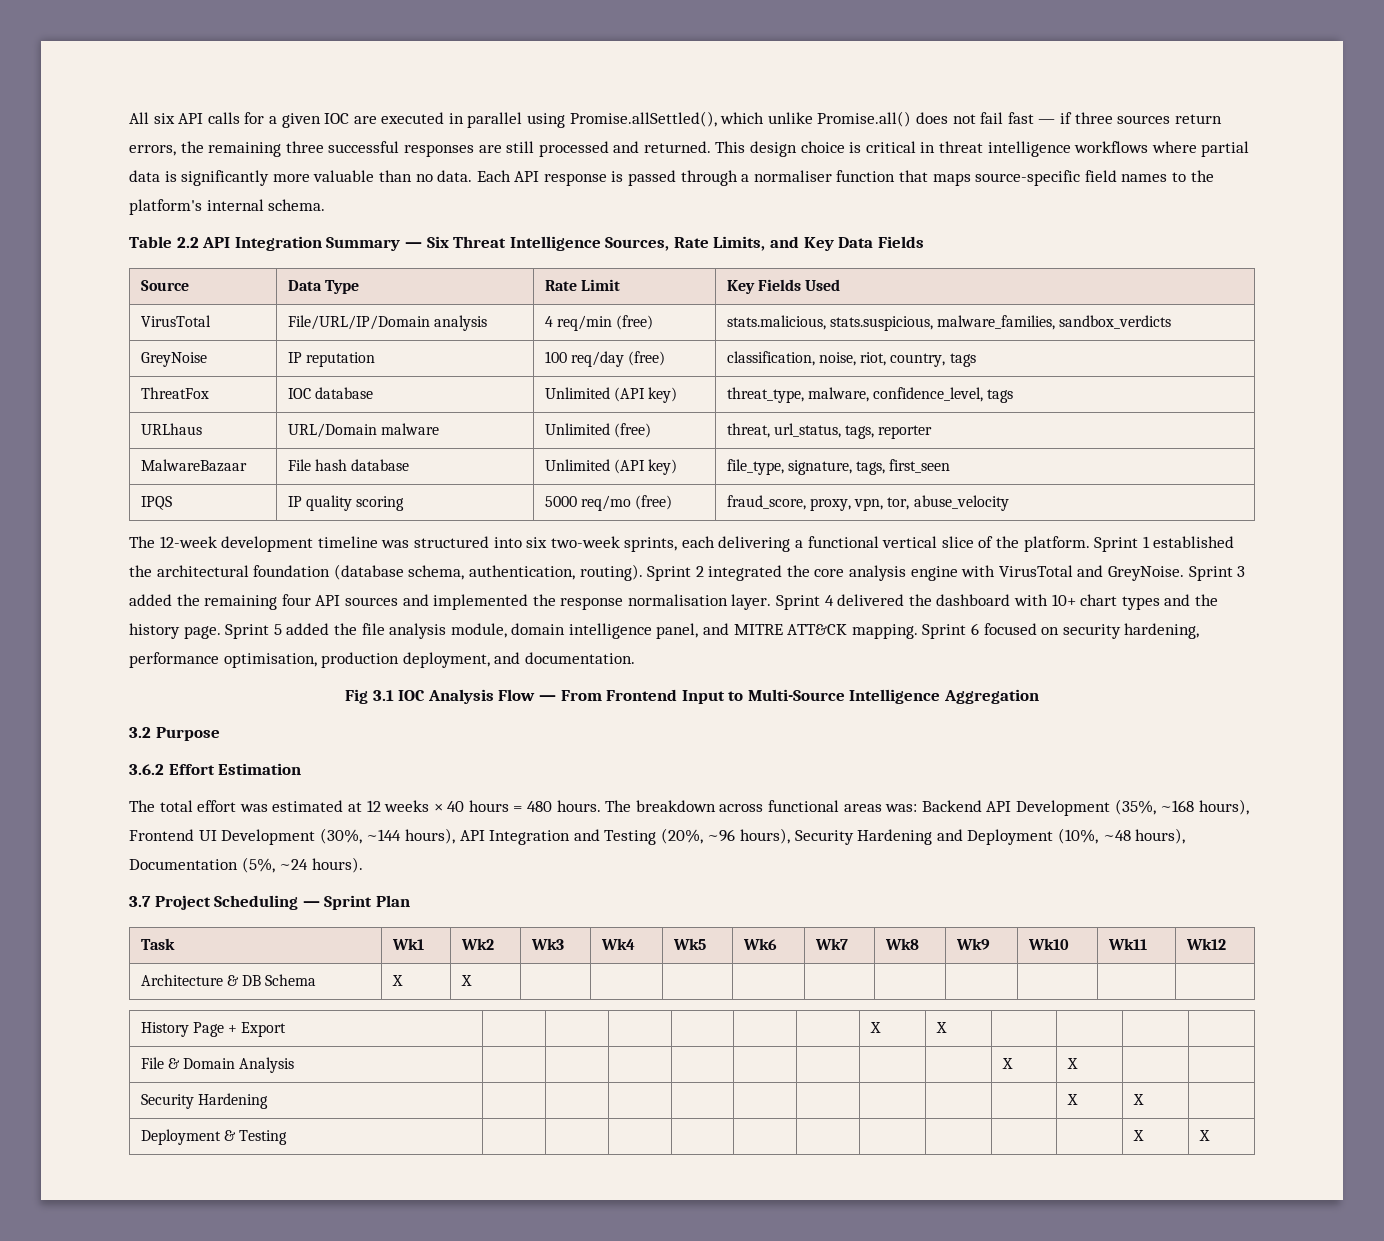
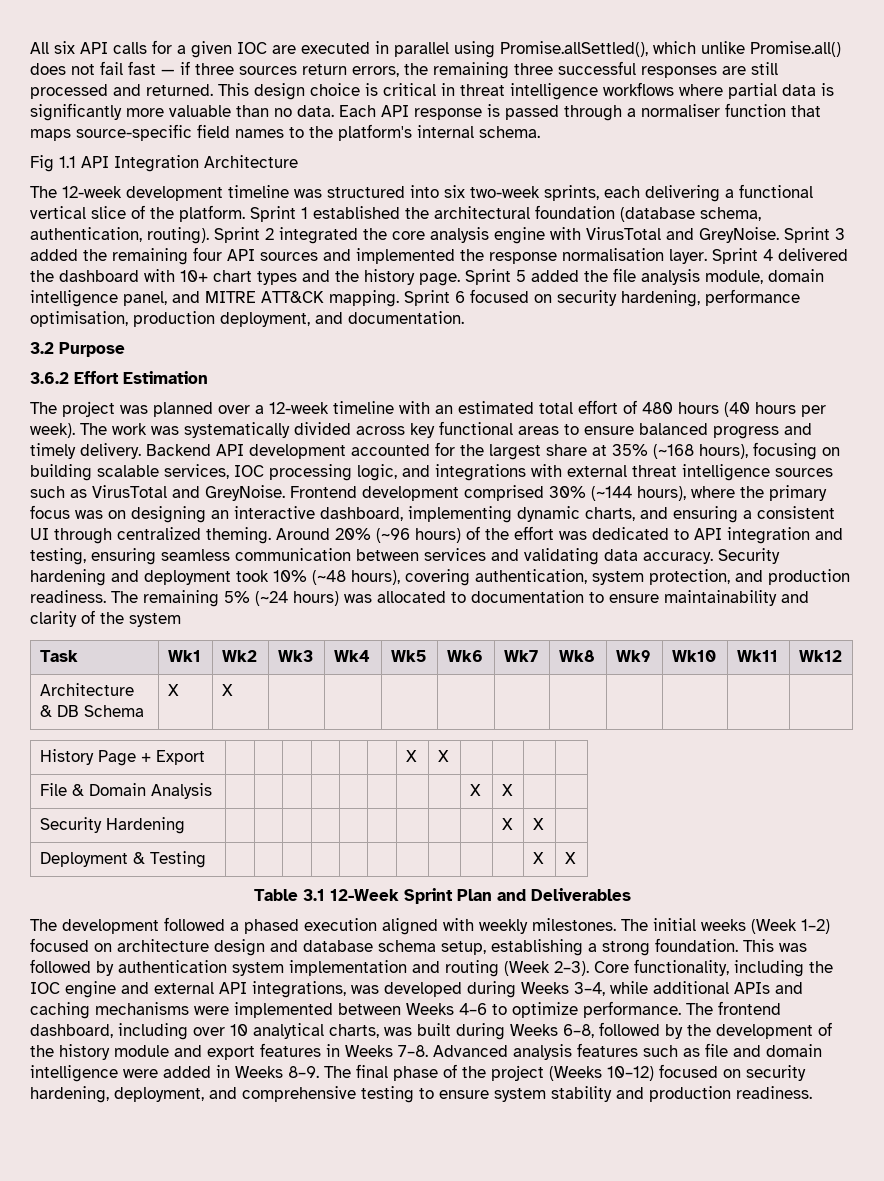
[129,236,924,251] [140,280,189,291] [287,280,360,294] [544,279,621,291] [726,279,841,294] [140,315,211,327] [287,315,488,331] [544,315,654,331] [726,315,1172,331] [140,352,207,367] [287,352,376,367] [544,351,666,367] [726,351,976,367] [140,387,209,399] [287,387,374,399] [544,387,678,403] [726,387,1014,403] [140,423,202,435] [287,423,440,438] [544,423,652,438] [726,423,933,439] [140,459,247,472] [287,459,410,471] [544,459,678,475] [726,459,951,475] [140,496,172,510] [287,495,405,511] [544,495,673,511] [726,495,1009,511] Table 2.2 API Integration Summary — Six Threat Intelligence Sources, Rate Limits, and Key Data Fields // Source | Data Type | Rate Limit | Key Fields Used // VirusTotal | File/URL/IP/Domain analysis | 4 req/min (free) | stats.malicious, stats.suspicious, malware_families, sandbox_verdicts // GreyNoise | IP reputation | 100 req/day (free) | classification, noise, riot, country, tags // ThreatFox | IOC database | Unlimited (API key) | threat_type, malware, confidence_level, tags // URLhaus | URL/Domain malware | Unlimited (free) | threat, url_status, tags, reporter // MalwareBazaar | File hash database | Unlimited (API key) | file_type, signature, tags, first_seen // IPQS | IP quality scoring | 5000 req/mo (free) | fraud_score, proxy, vpn, tor, abuse_velocity -> [30,155,298,172] Fig 1.1 API Integration Architecture
[344,689,1040,704] // Fig 3.1 IOC Analysis Flow — From Frontend Input to Multi-Source Intelligence Aggregation -> (464, 317) none
[159,799,1249,816] [129,828,1186,845] [129,857,363,873] [129,895,410,910] total effort was estimated at 12 weeks × 40 hours = 480 hours. The breakdown across functional areas was: Backend API Development (35%, ~168 hours), Frontend UI Development (30%, ~144 hours), API Integration and Testing (20%, ~96 hours), Security Hardening and Deployment (10%, ~48 hours), Documentation (5%, ~24 hours). // 3.7 Project Scheduling — Sprint Plan -> [62,400,826,417] [30,421,812,439] [30,442,840,460] [30,464,833,481] [30,485,827,501] [30,505,835,523] [30,526,843,544] [30,548,780,565] [30,569,850,586] [30,590,809,607] [30,610,181,627] project was planned over a 12-week timeline with an estimated total effort of 480 hours (40 hours per week). The work was systematically divided across key functional areas to ensure balanced progress and timely delivery. Backend API development accounted for the largest share at 35% (~168 hours), focusing on building scalable services, IOC processing logic, and integrations with external threat intelligence sources such as VirusTotal and GreyNoise. Frontend development comprised 30% (~144 hours), where the primary focus was on designing an interactive dashboard, implementing dynamic charts, and ensuring a consistent UI through centralized theming. Around 20% (~96 hours) of the effort was dedicated to API integration and testing, ensuring seamless communication between services and validating data accuracy. Security hardening and deployment took 10% (~48 hours), covering authentication, system protection, and production readiness. The remaining 5% (~24 hours) was allocated to documentation to ensure maintainability and clarity of the system
(1210, 1135) none -> [253,888,631,904] [30,917,830,935] [30,938,807,956] [30,959,833,977] [30,981,803,998] [30,1001,781,1019] [30,1022,832,1040] [30,1043,822,1060] [30,1064,806,1082] [30,1086,812,1103] // Table 3.1 12-Week Sprint Plan and Deliverables // The development followed a phased execution aligned with weekly milestones. The initial weeks (Week 1–2) focused on architecture design and database schema setup, establishing a strong foundation. This was followed by authentication system implementation and routing (Week 2–3). Core functionality, including the IOC engine and external API integrations, was developed during Weeks 3–4, while additional APIs and caching mechanisms were implemented between Weeks 4–6 to optimize performance. The frontend dashboard, including over 10 analytical charts, was built during Weeks 6–8, followed by the development of the history module and export features in Weeks 7–8. Advanced analysis features such as file and domain intelligence were added in Weeks 8–9. The final phase of the project (Weeks 10–12) focused on security hardening, deployment, and comprehensive testing to ensure system stability and production readiness.

